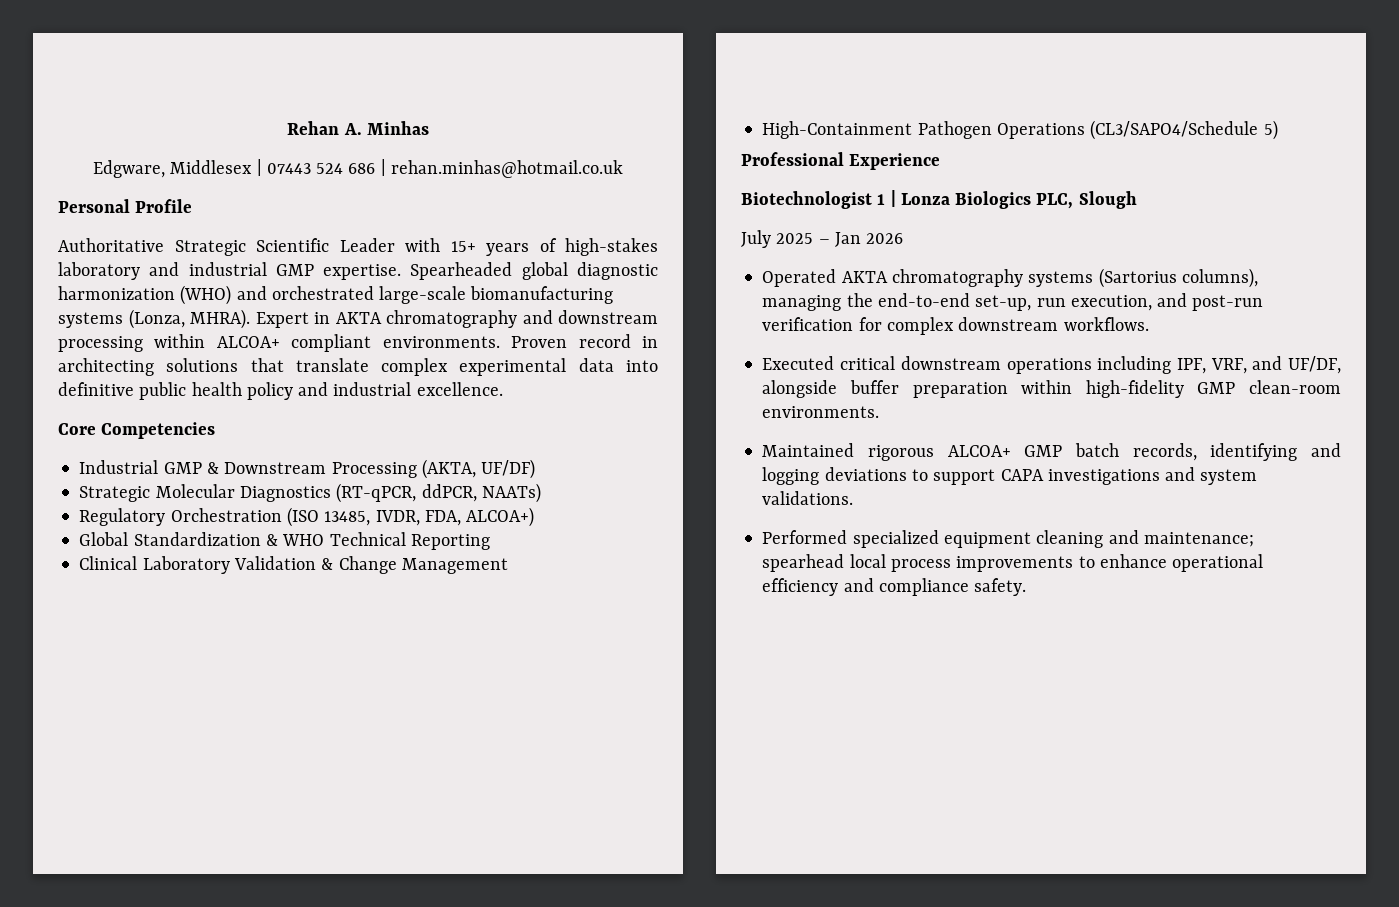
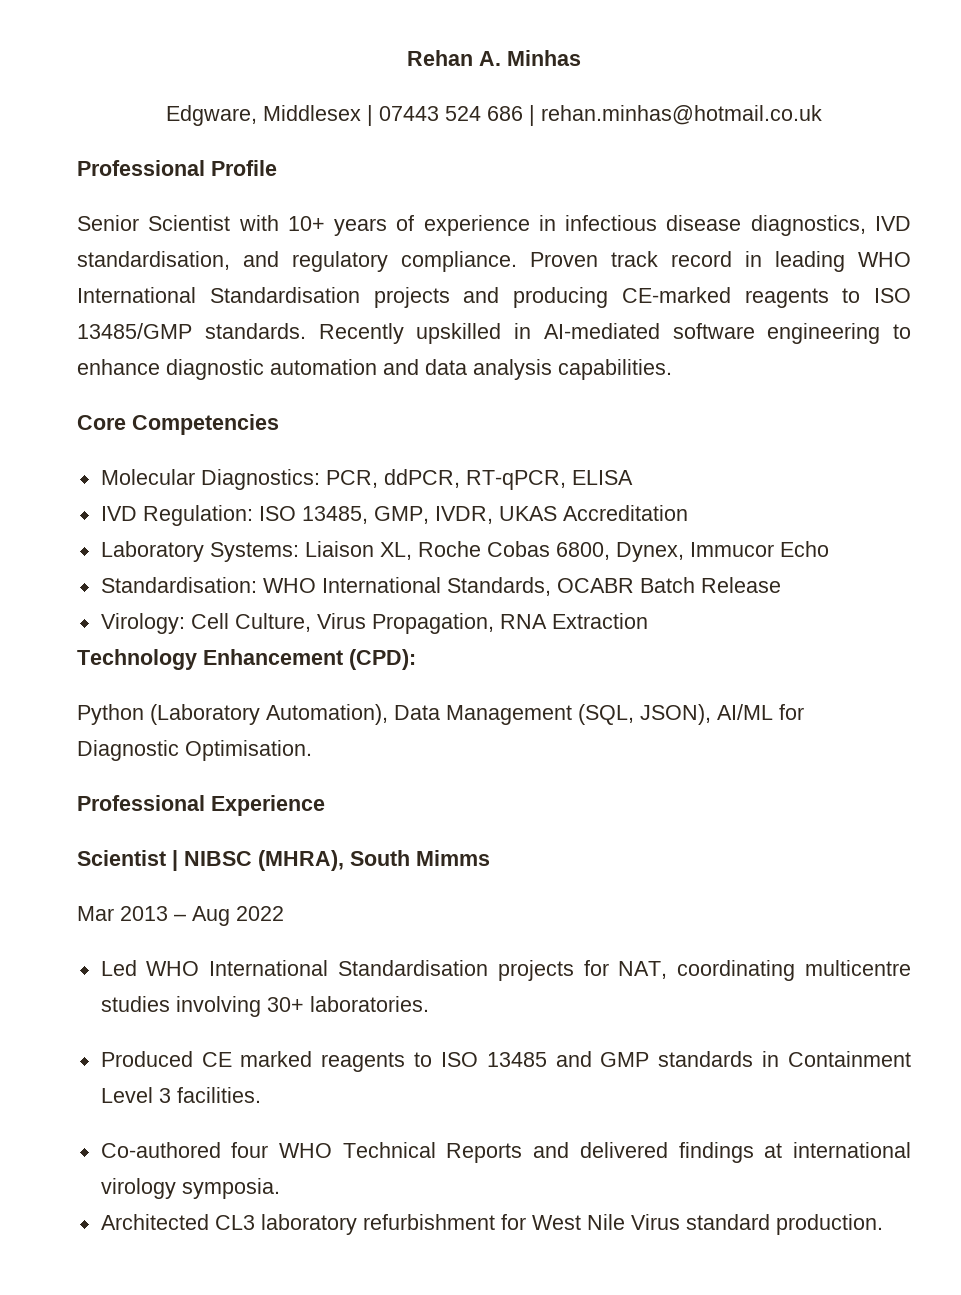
[58,199,130,213] Personal -> [77,160,205,176] Professional
[58,238,658,256] [58,262,658,280] [58,285,614,305] [58,309,658,329] [58,334,658,352] [58,358,658,376] [58,382,503,400] [58,422,216,439] [79,459,536,479] [79,483,541,503] [79,507,535,527] [79,532,490,550] [79,556,508,574] [762,120,1278,140] [741,152,941,170] [741,190,1137,209] [741,230,904,248] [762,268,1258,288] [762,293,1264,311] [762,317,1149,335] [762,356,1341,374] [762,380,1341,398] [762,406,880,418] [762,443,1341,461] [762,467,1258,485] [762,491,854,505] [762,530,1254,548] [762,554,1264,572] [762,578,1027,596] Authoritative Strategic Scientific Leader with 15+ years of high-stakes laboratory and industrial GMP expertise. Spearheaded global diagnostic harmonization (WHO) and orchestrated large-scale biomanufacturing systems (Lonza, MHRA). Expert in AKTA chromatography and downstream processing within ALCOA+ compliant environments. Proven record in architecting solutions that translate complex experimental data into definitive public health policy and industrial excellence. // Core Competencies // Industrial GMP & Downstream Processing (AKTA, UF/DF) // Strategic Molecular Diagnostics (RT-qPCR, ddPCR, NAATs) // Regulatory Orchestration (ISO 13485, IVDR, FDA, ALCOA+) // Global Standardization & WHO Technical Reporting // Clinical Laboratory Validation & Change Management // High-Containment Pathogen Operations (CL3/SAPO4/Schedule 5) // Professional Experience // Biotechnologist 1 | Lonza Biologics PLC, Slough // July 2025 – Jan 2026 // Operated AKTA chromatography systems (Sartorius columns), managing the end-to-end set-up, run execution, and post-run verification for complex downstream workflows. // Executed critical downstream operations including IPF, VRF, and UF/DF, alongside buffer preparation within high-fidelity GMP clean-room environments. // Maintained rigorous ALCOA+ GMP batch records, identifying and logging deviations to support CAPA investigations and system validations. // Performed specialized equipment cleaning and maintenance; spearhead local process improvements to enhance operational efficiency and compliance safety. -> [77,215,911,236] [77,251,911,272] [77,287,911,308] [77,323,911,344] [77,359,672,380] [77,414,279,435] [100,469,633,490] [100,505,688,526] [100,541,829,562] [100,577,781,596] [100,613,648,634] [77,649,416,670] [77,704,804,725] [77,740,312,761] [77,795,325,816] [77,850,490,871] [77,906,284,926] [100,960,912,981] [100,996,429,1017] [100,1051,912,1072] [100,1087,261,1103] [100,1142,911,1163] [100,1178,280,1199] [100,1214,883,1235] Senior Scientist with 10+ years of experience in infectious disease diagnostics, IVD standardisation, and regulatory compliance. Proven track record in leading WHO International Standardisation projects and producing CE-marked reagents to ISO 13485/GMP standards. Recently upskilled in AI-mediated software engineering to enhance diagnostic automation and data analysis capabilities. // Core Competencies // Molecular Diagnostics: PCR, ddPCR, RT-qPCR, ELISA // IVD Regulation: ISO 13485, GMP, IVDR, UKAS Accreditation // Laboratory Systems: Liaison XL, Roche Cobas 6800, Dynex, Immucor Echo // Standardisation: WHO International Standards, OCABR Batch Release // Virology: Cell Culture, Virus Propagation, RNA Extraction // Technology Enhancement (CPD): // Python (Laboratory Automation), Data Management (SQL, JSON), AI/ML for Diagnostic Optimisation. // Professional Experience // Scientist | NIBSC (MHRA), South Mimms // Mar 2013 – Aug 2022 // Led WHO International Standardisation projects for NAT, coordinating multicentre studies involving 30+ laboratories. // Produced CE marked reagents to ISO 13485 and GMP standards in Containment Level 3 facilities. // Co-authored four WHO Technical Reports and delivered findings at international virology symposia. // Architected CL3 laboratory refurbishment for West Nile Virus standard production.

